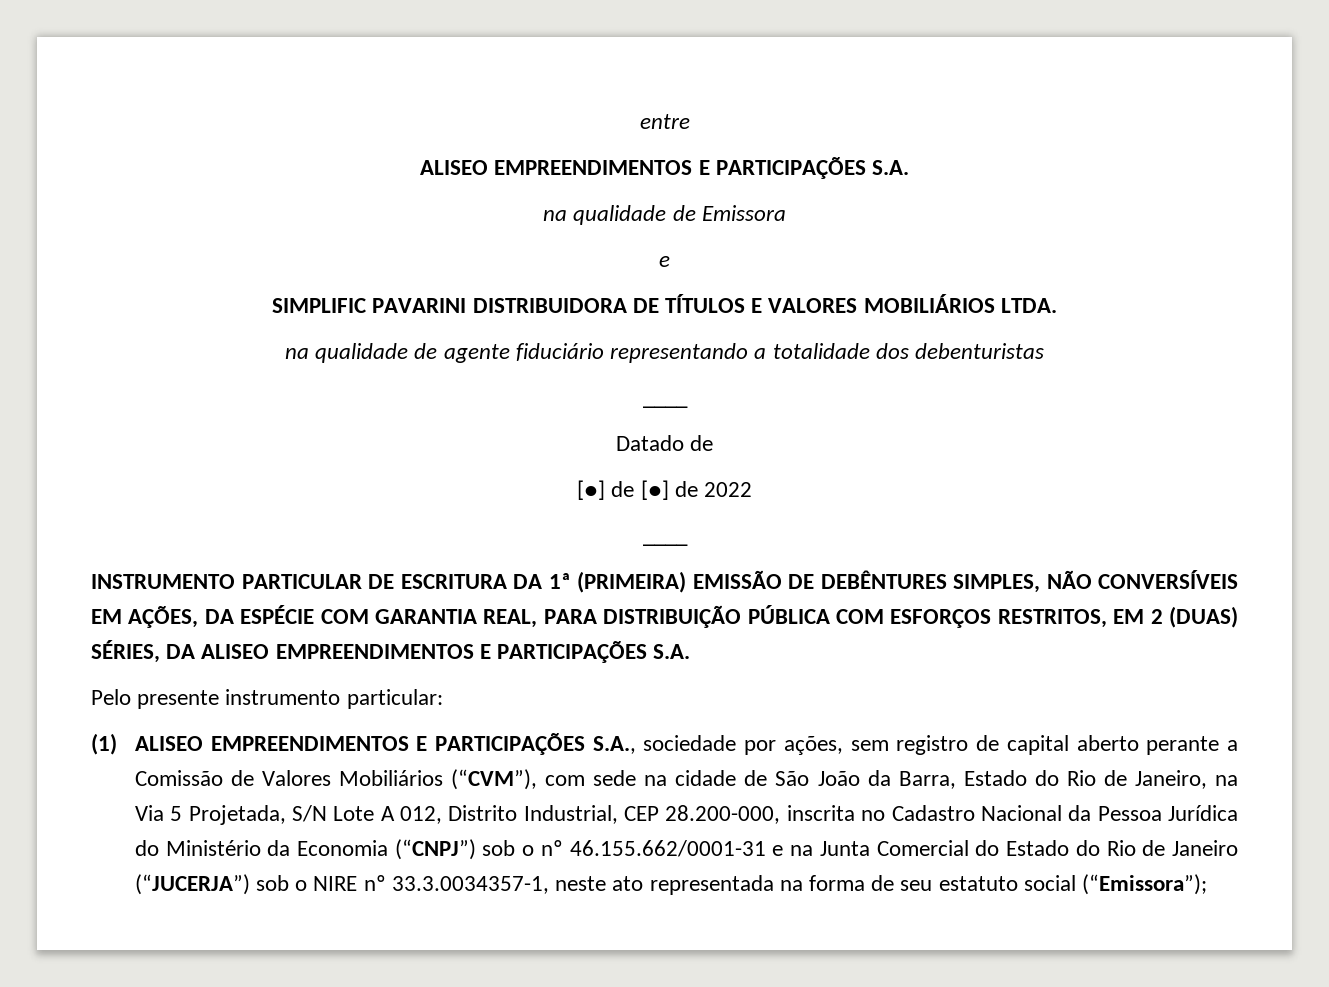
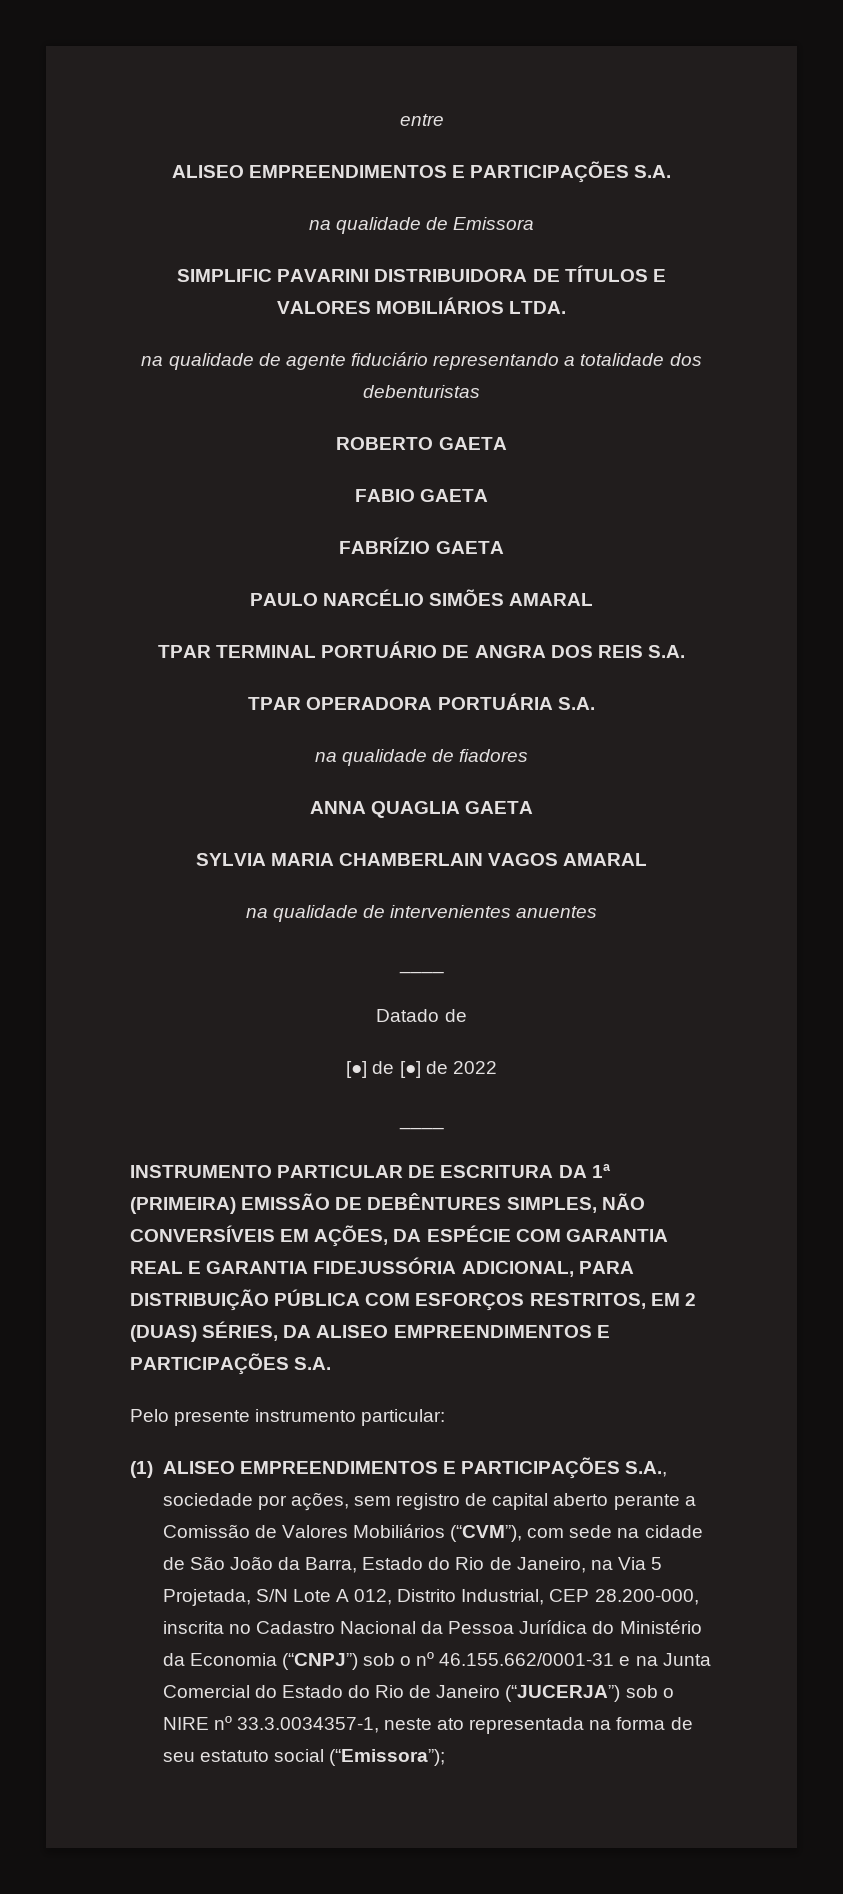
[659,256,670,267] // e -> (535, 223) none
(1044, 351) none -> [336,437,507,450] [354,489,489,502] [339,537,504,554] [249,589,594,606] [158,641,685,658] [248,693,595,710] [314,749,529,766] [309,801,534,818] [195,853,648,866] [245,905,598,922] // ROBERTO GAETA // FABIO GAETA // FABRÍZIO GAETA // PAULO NARCÉLIO SIMÕES AMARAL // TPAR TERMINAL PORTUÁRIO DE ANGRA DOS REIS S.A. // TPAR OPERADORA PORTUÁRIA S.A. // na qualidade de fiadores // ANNA QUAGLIA GAETA // SYLVIA MARIA CHAMBERLAIN VAGOS AMARAL // na qualidade de intervenientes anuentes
[483,609,538,628] REAL, -> [130,1257,574,1277] REAL E GARANTIA FIDEJUSSÓRIA ADICIONAL,

